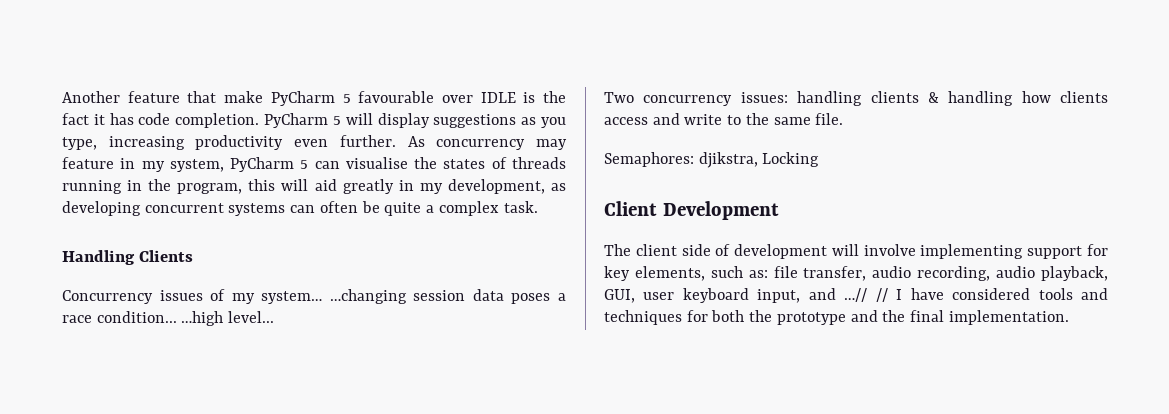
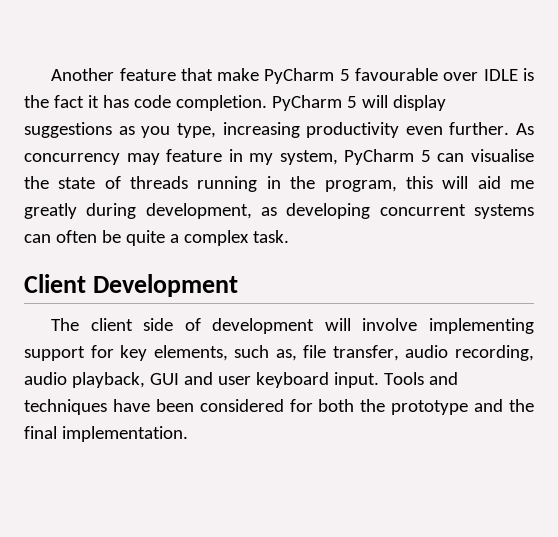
[443,159,486,169] states -> [58,177,96,189] state
[342,179,443,194] greatly in my -> [510,180,534,189] [24,203,137,219] me greatly during
[62,250,194,265] [62,289,566,304] [62,311,275,326] [604,91,1108,106] [604,113,844,125] [604,152,820,168] // Handling Clients // Concurrency issues of my system… …changing session data poses a race condition... …high level... // Two concurrency issues: handling clients & handling how clients access and write to the same file. // Semaphores: djikstra, Locking -> (289, 236) none
[748,270,768,278] as: -> [275,349,297,361] as,
[604,288,1108,303] [604,310,682,325] GUI, user keyboard input, and …// // I have considered tools and techniques -> [149,372,458,388] [24,399,284,415] GUI and user keyboard input. Tools and techniques have been considered

